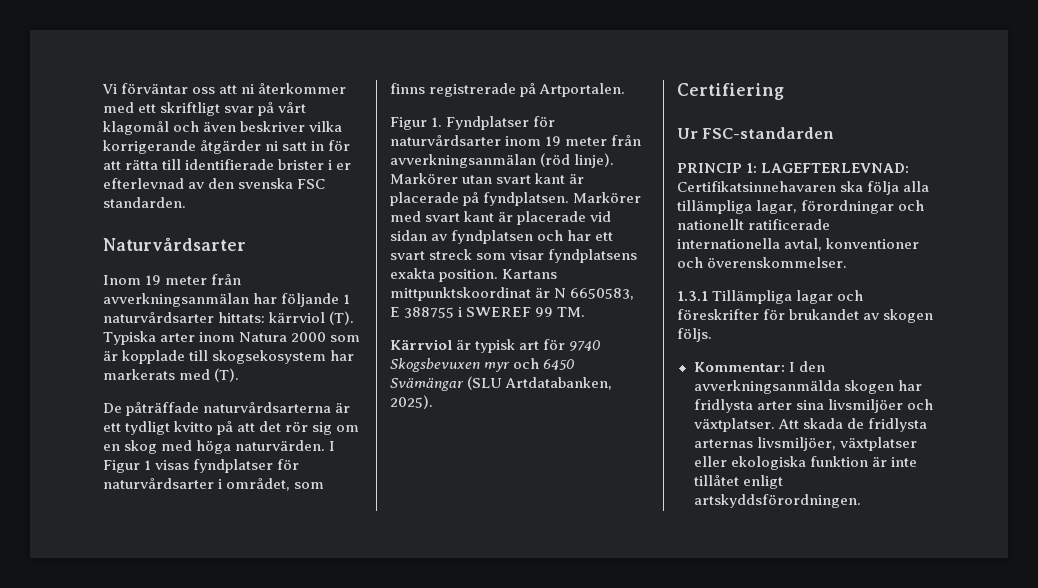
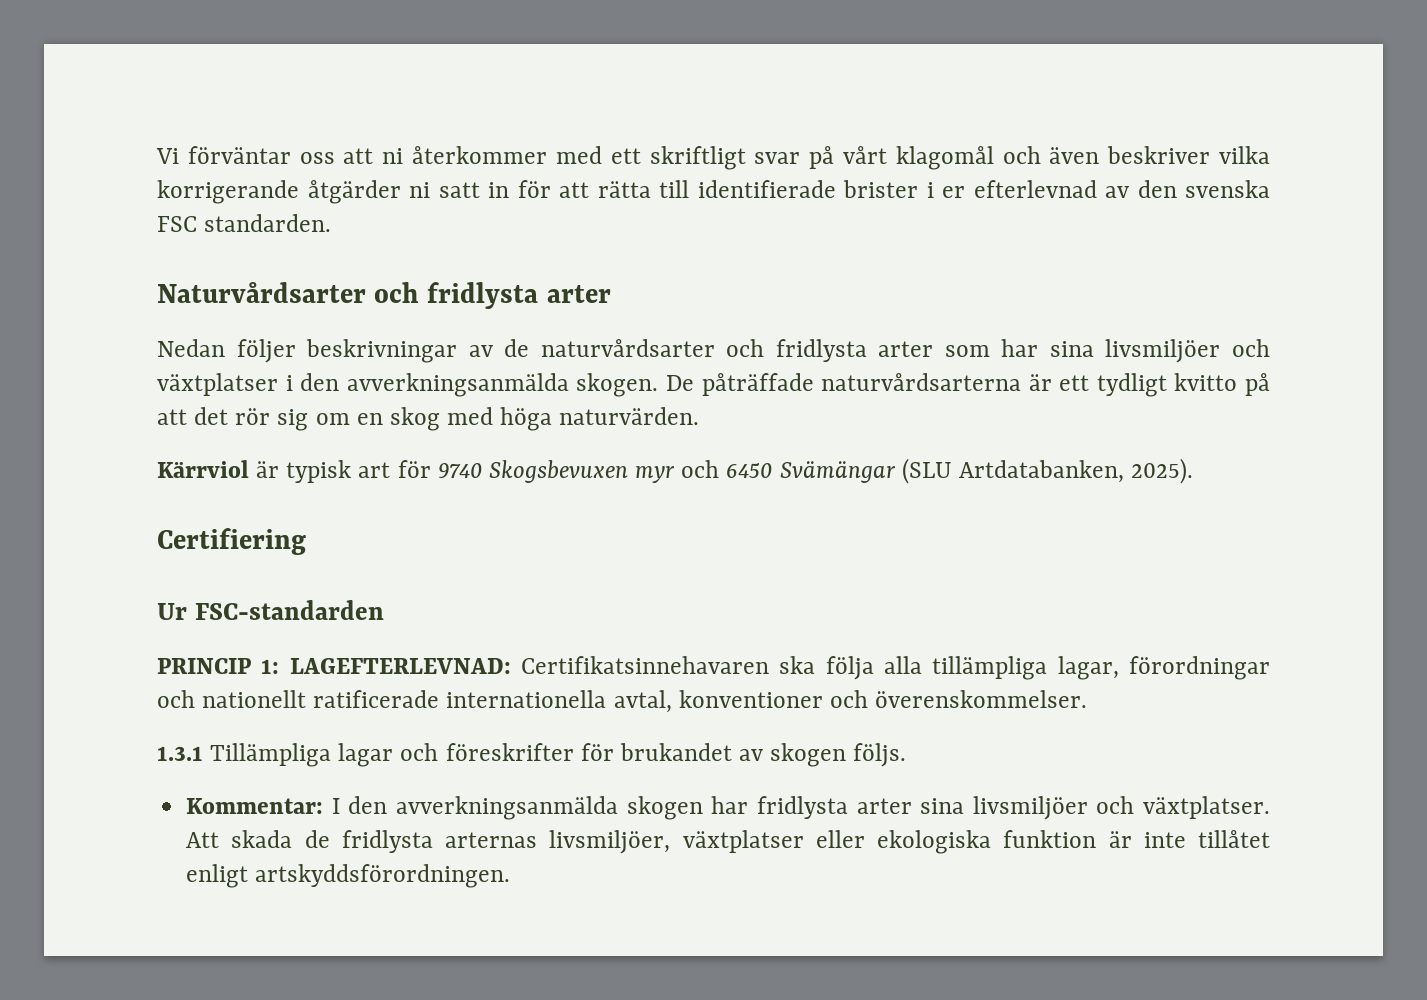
[103,274,242,285] [103,293,351,307] [103,311,355,325] [103,331,361,345] [103,350,355,364] [103,368,240,382] // Inom 19 meter från avverkningsanmälan har följande 1 naturvårdsarter hittats: kärrviol (T). Typiska arter inom Natura 2000 som är kopplade till skogsekosystem har markerats med (T). // -> [374,282,611,309] [157,339,1270,363] [157,373,659,397] och fridlysta arter // Nedan följer beskrivningar av de naturvårdsarter och fridlysta arter som har sina livsmiljöer och växtplatser i den avverkningsanmälda skogen.
[329,441,336,451] [103,459,300,473] [103,478,325,491] [390,83,626,97] [390,116,556,130] [390,135,642,146] [390,153,615,168] [390,173,585,184] [390,192,642,206] [390,211,612,225] [390,230,614,244] [390,249,638,263] [390,268,558,282] [390,287,635,301] [390,307,586,318] I Figur 1 visas fyndplatser för naturvårdsarter i området, som finns registrerade på Artportalen. // Figur 1. Fyndplatser för naturvårdsarter inom 19 meter från avverkningsanmälan (röd linje). Markörer utan svart kant är placerade på fyndplatsen. Markörer med svart kant är placerade vid sidan av fyndplatsen och har ett svart streck som visar fyndplatsens exakta position. Kartans mittpunktskoordinat är N 6650583, E 388755 i SWEREF 99 TM. -> (700, 416) none

